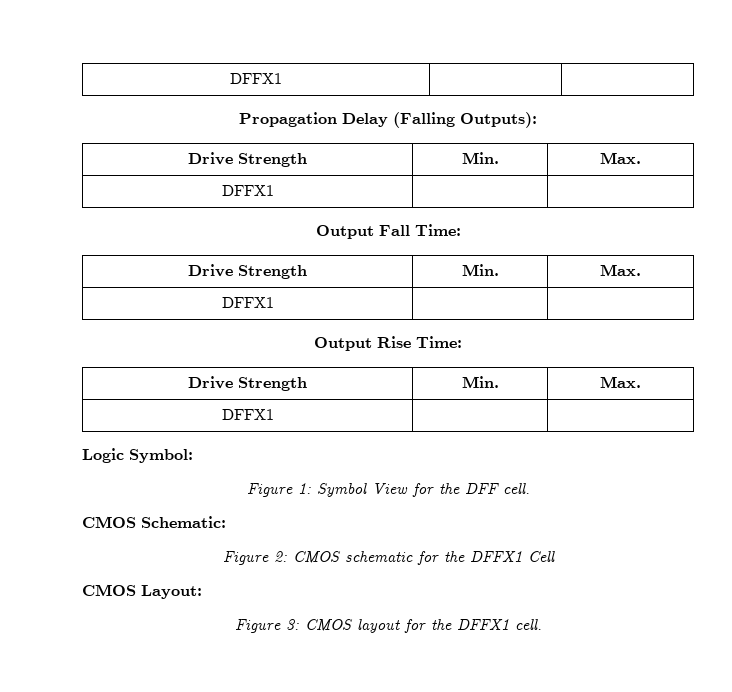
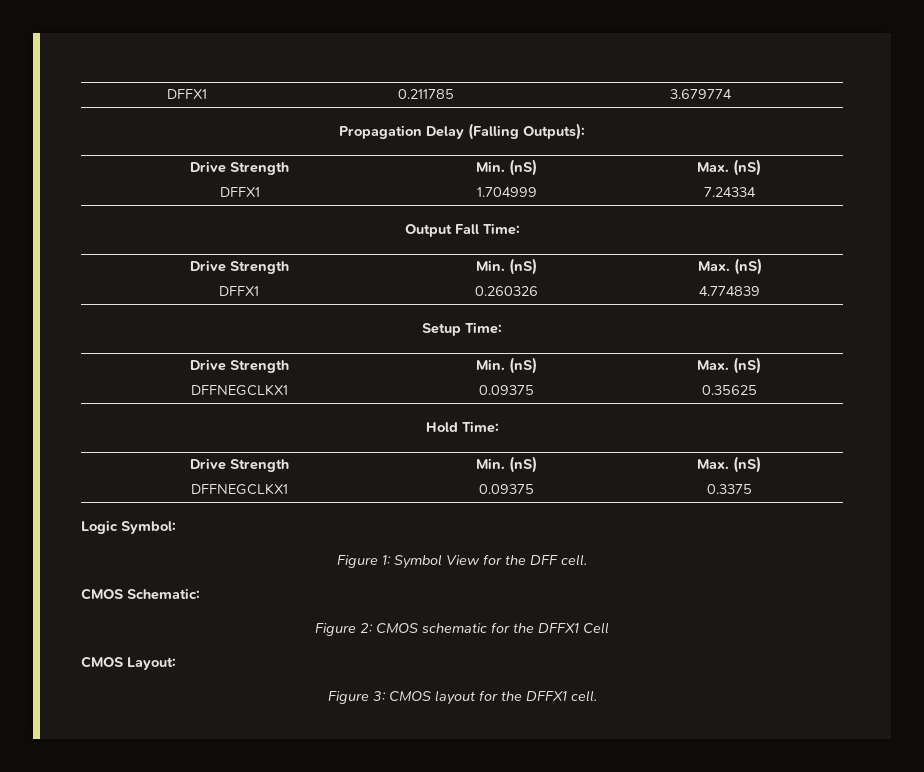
[230,73,282,84] DFFX1 | | -> [167,89,207,99] [397,89,454,99] [670,89,732,99] DFFX1 | 0.211785 | 3.679774
[600,152,641,164] [221,185,274,196] | Max. // DFFX1 | | -> [509,159,537,176] [697,159,761,176] [219,187,260,197] [476,187,537,197] [703,187,756,197] (nS) | Max. (nS) // DFFX1 | 1.704999 | 7.24334
[600,264,641,276] [221,297,274,308] [314,336,462,351] [188,376,307,391] [461,376,499,388] [600,376,641,388] [221,409,274,420] | Max. // DFFX1 | | // Output Rise Time: // Drive Strength | Min. | Max. // DFFX1 | | -> [509,258,537,275] [697,258,762,275] [219,286,259,296] [475,286,538,296] [699,286,760,296] [422,322,502,336] [190,359,289,373] [476,357,537,374] [697,357,761,374] [191,384,288,396] [479,385,534,395] [701,385,757,395] [425,421,499,433] [190,458,289,472] [476,456,537,473] [697,456,761,473] [191,483,288,495] [479,484,534,494] [706,484,752,494] (nS) | Max. (nS) // DFFX1 | 0.260326 | 4.774839 // Setup Time: // Drive Strength | Min. (nS) | Max. (nS) // DFFNEGCLKX1 | 0.09375 | 0.35625 // Hold Time: // Drive Strength | Min. (nS) | Max. (nS) // DFFNEGCLKX1 | 0.09375 | 0.3375

